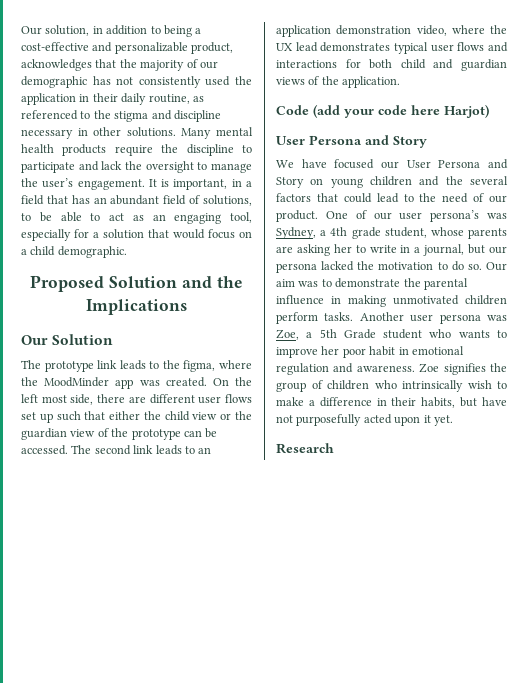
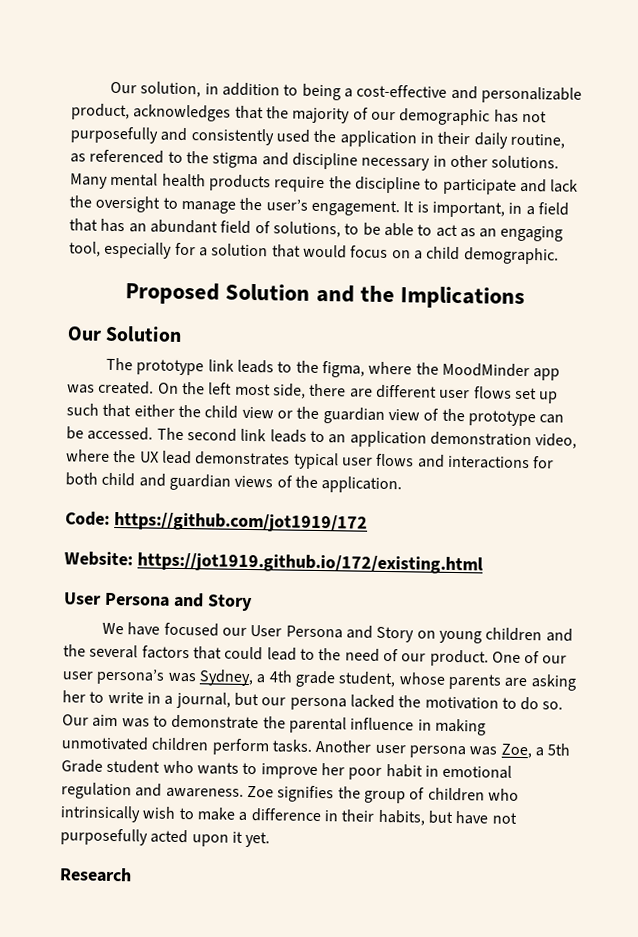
(134, 81) none -> [70,126,188,144] purposefully and
[276,104,489,118] Code (add your code here Harjot) -> [65,511,368,533] [64,551,483,575] Code: https://github.com/jot1919/172 // Website: https://jot1919.github.io/172/existing.html

